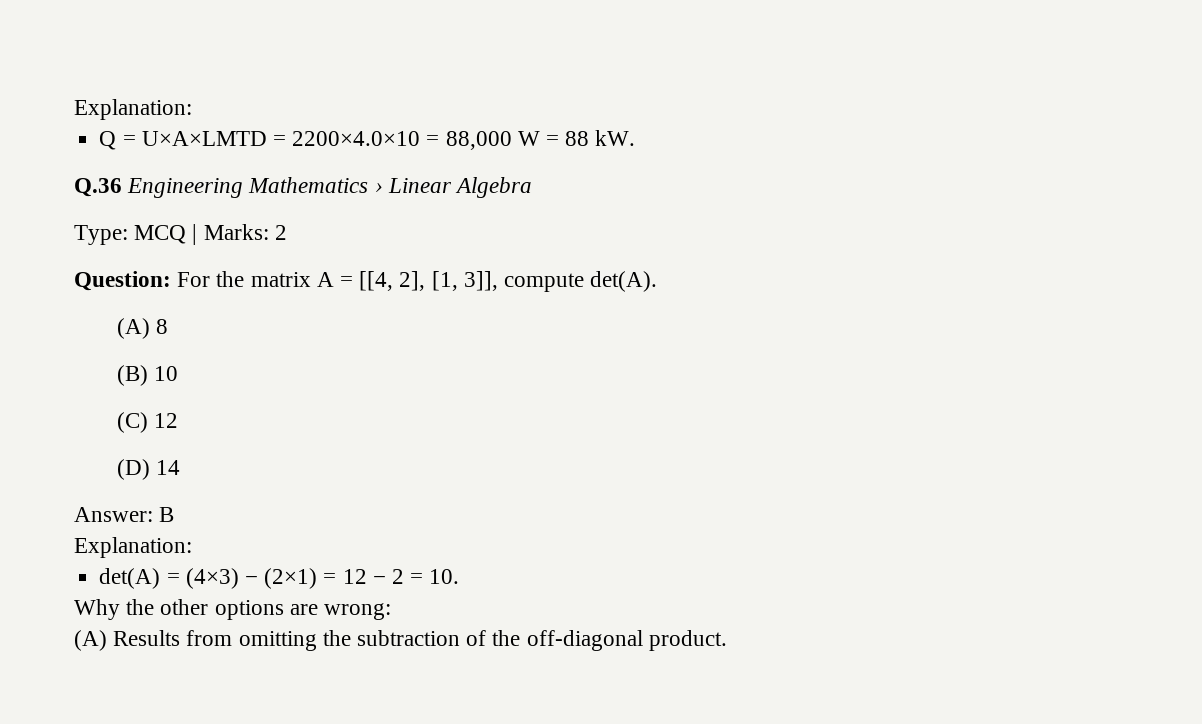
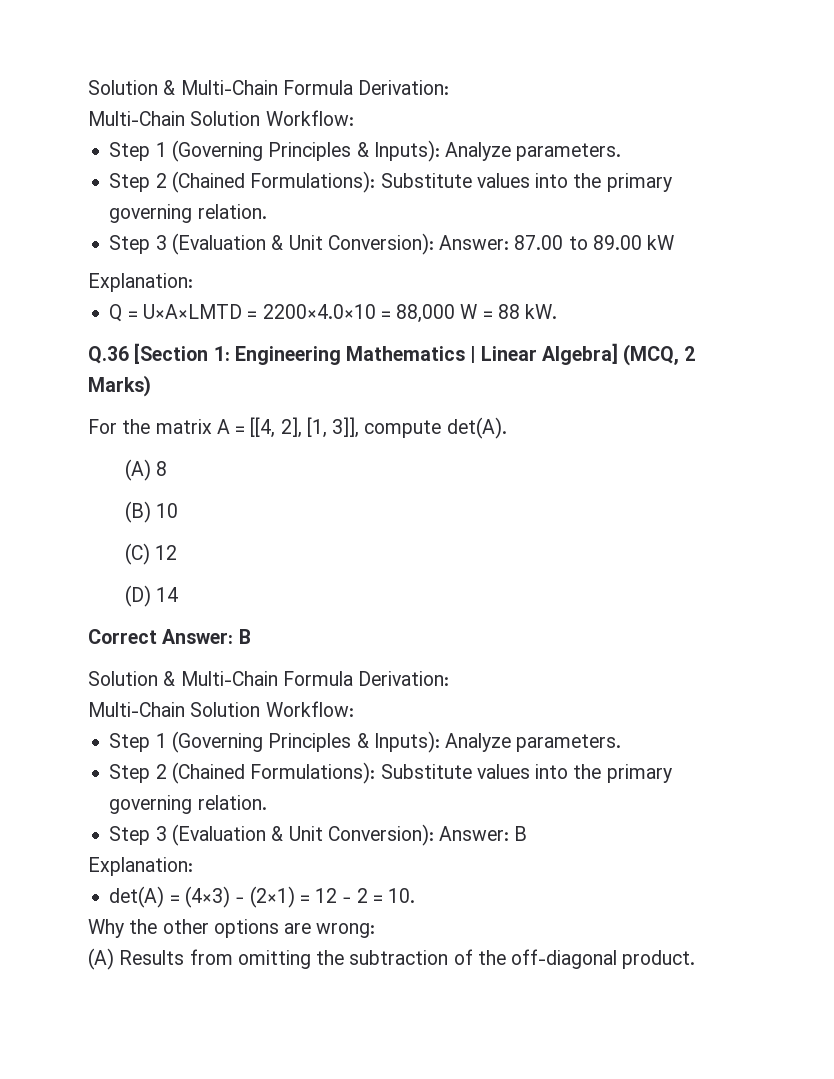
(74, 109) none -> [88,80,450,95] [88,110,354,126] [109,140,622,162] [109,171,672,193] [109,204,267,223] [109,233,675,255] Solution & Multi-Chain Formula Derivation: // Multi-Chain Solution Workflow: // Step 1 (Governing Principles & Inputs): Analyze parameters. // Step 2 (Chained Formulations): Substitute values into the primary governing relation. // Step 3 (Evaluation & Unit Conversion): Answer: 87.00 to 89.00 kW //
[127,177,533,198] [74,224,287,245] [74,271,171,291] Engineering Mathematics › Linear Algebra // Type: MCQ | Marks: 2 // Question: -> [134,343,696,366] [88,375,151,397] [Section 1: Engineering Mathematics | Linear Algebra] (MCQ, 2 Marks) //
(181, 467) none -> [88,629,251,644] [88,671,450,686] [88,701,354,717] [109,731,622,753] [109,762,672,784] [109,795,267,814] [109,824,434,846] Correct Answer: B // Solution & Multi-Chain Formula Derivation: // Multi-Chain Solution Workflow: // Step 1 (Governing Principles & Inputs): Analyze parameters. // Step 2 (Chained Formulations): Substitute values into the primary governing relation. // Step 3 (Evaluation & Unit Conversion):

